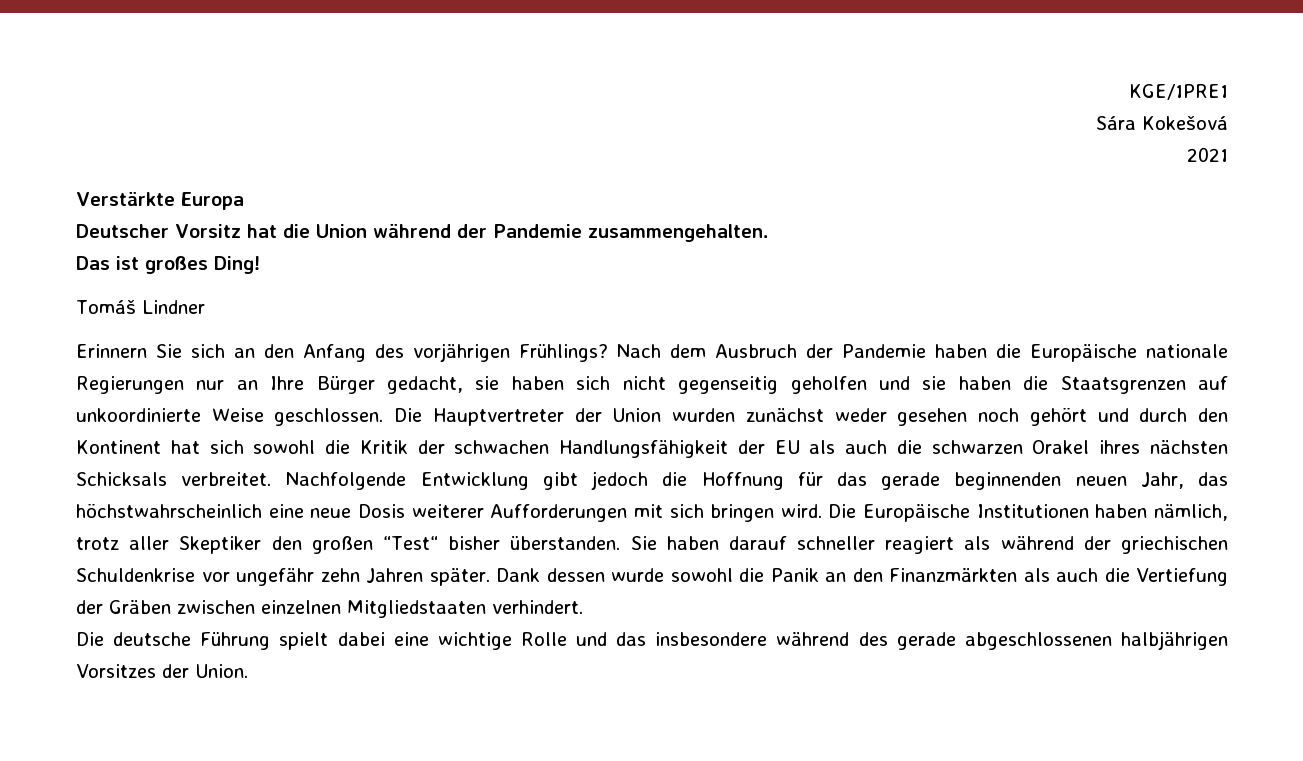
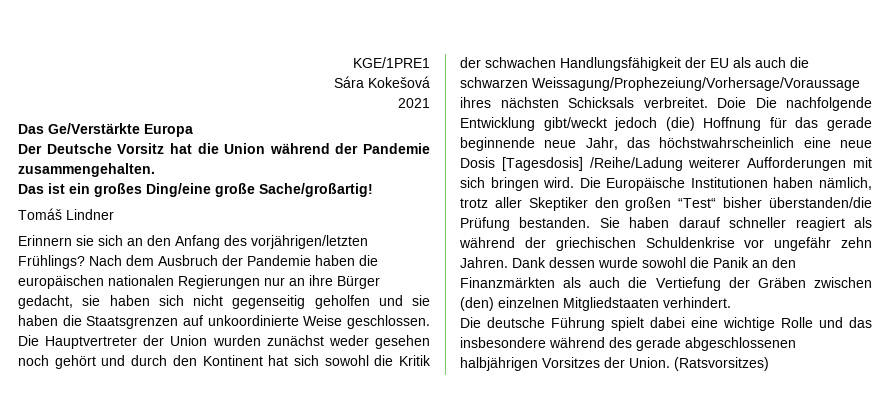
[76,192,175,206] Verstärkte -> [18,123,140,134] Das Ge/Verstärkte
[76,224,169,238] Deutscher -> [18,143,112,154] Der Deutsche
[145,256,260,274] großes Ding! -> [69,183,373,197] ein großes Ding/eine große Sache/großartig!
[155,344,182,358] Sie -> [76,235,94,246] sie
[412,343,510,362] vorjährigen -> [251,235,368,249] vorjährigen/letzten
[1030,344,1229,362] Europäische nationale -> [18,275,174,289] europäischen nationalen
[270,376,305,390] Ihre -> [309,275,333,286] ihre
[1032,440,1090,454] Orakel -> [532,77,860,91] Weissagung/Prophezeiung/Vorhersage/Voraussage
[285,471,688,490] Nachfolgende Entwicklung gibt jedoch die -> [717,97,872,111] [460,117,695,131] Doie Die nachfolgende Entwicklung gibt/weckt jedoch (die)
[954,472,1127,490] beginnenden neuen -> [460,137,577,151] beginnende neue
(405, 511) none -> [501,157,683,171] [Tagesdosis] /Reihe/Ladung
[510,536,621,550] überstanden. -> [769,197,872,208] [460,217,591,231] überstanden/die Prüfung bestanden.
[366,568,490,586] Jahren später. -> [460,257,508,268] Jahren.
(255, 607) none -> [460,297,494,311] (den)
(248, 671) none -> [674,357,769,371] (Ratsvorsitzes)

